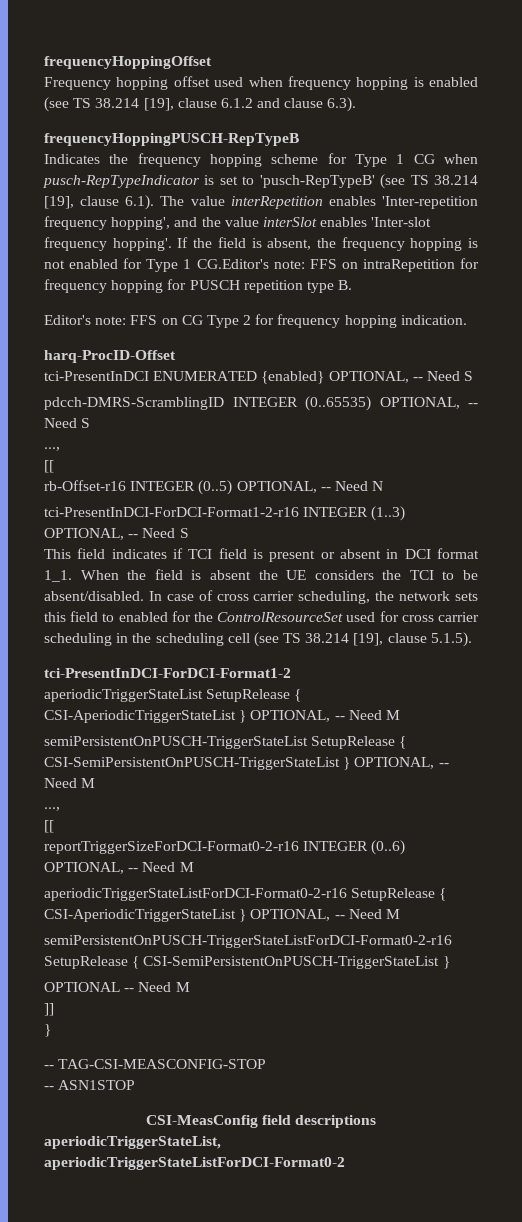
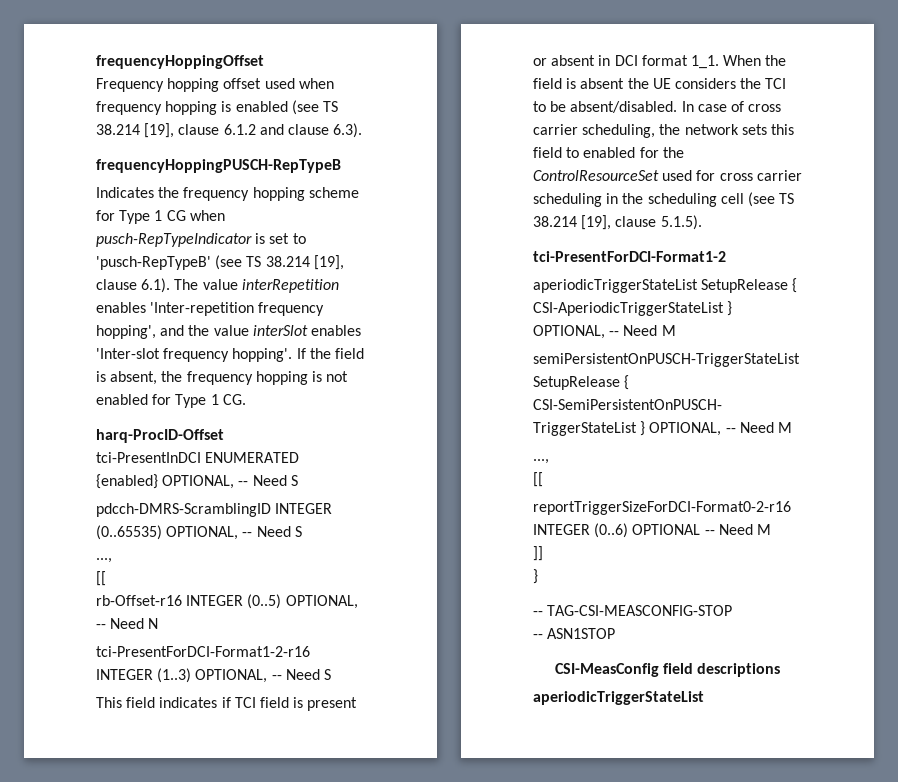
[196,258,480,272] [44,279,353,293] [44,314,467,328] CG.Editor's note: FFS on intraRepetition for frequency hopping for PUSCH repetition type B. // Editor's note: FFS on CG Type 2 for frequency hopping indication. -> [222,394,246,405] CG.
[44,507,299,517] tci-PresentInDCI-ForDCI-Format1-2-r16 -> [96,646,310,657] tci-PresentForDCI-Format1-2-r16
[44,668,291,678] tci-PresentInDCI-ForDCI-Format1-2 -> [533,251,726,262] tci-PresentForDCI-Format1-2
[44,862,194,874] [44,888,447,901] [44,909,400,922] [44,935,452,948] [44,956,450,969] OPTIONAL, -- Need M // aperiodicTriggerStateListForDCI-Format0-2-r16 SetupRelease { CSI-AperiodicTriggerStateList } OPTIONAL, -- Need M // semiPersistentOnPUSCH-TriggerStateListForDCI-Format0-2-r16 SetupRelease { CSI-SemiPersistentOnPUSCH-TriggerStateList } // -> (629, 530) none
[44,1136,221,1149] [44,1157,345,1170] aperiodicTriggerStateList, aperiodicTriggerStateListForDCI-Format0-2 -> [533,691,704,705] aperiodicTriggerStateList

